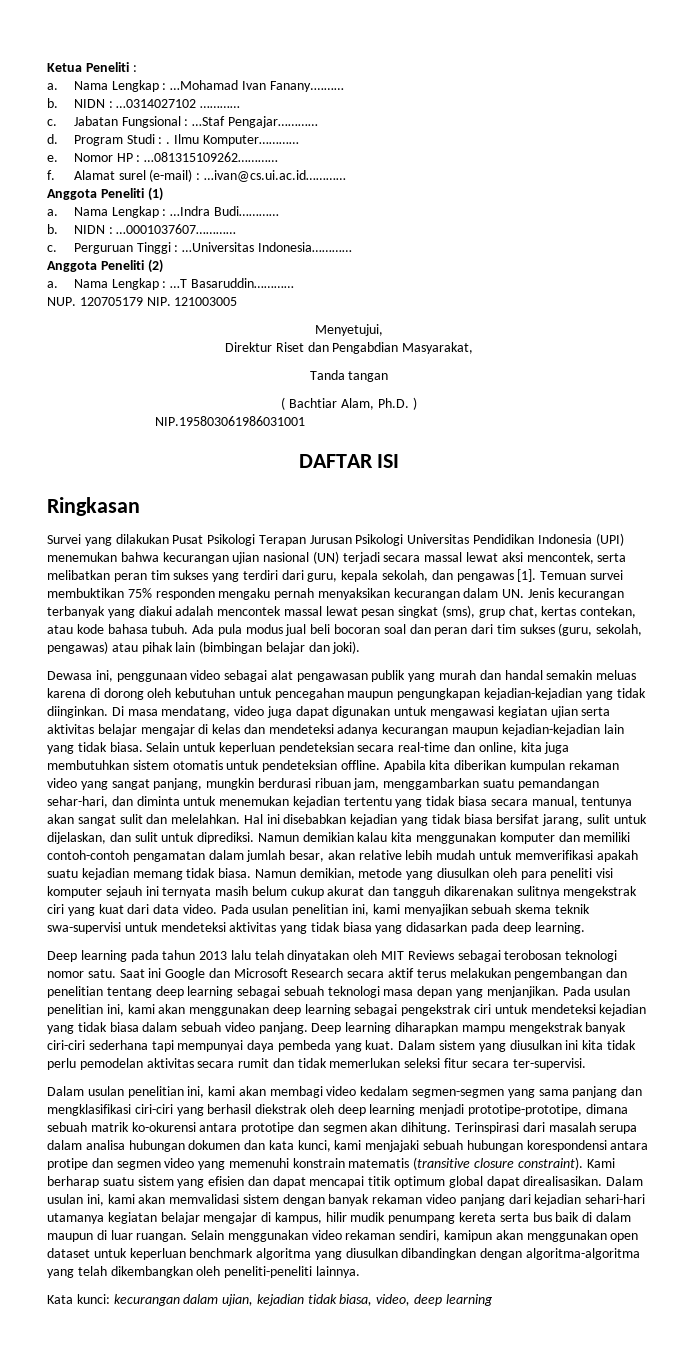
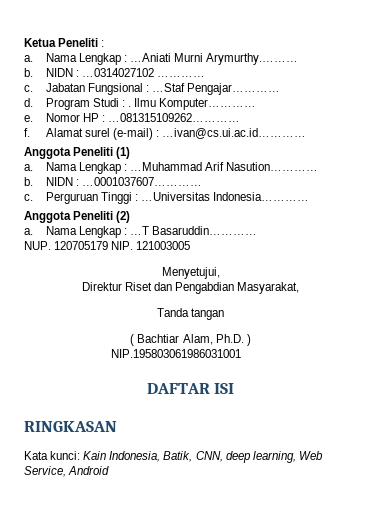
[170,80,344,92] …Mohamad Ivan Fanany.……… -> [130,53,299,65] …Aniati Murni Arymurthy.………
[170,206,280,216] …Indra Budi………… -> [130,162,319,171] …Muhammad Arif Nasution…………
[47,497,140,516] [47,533,624,546] [47,551,627,564] [47,569,623,582] [47,588,624,600] [47,605,637,618] [47,623,643,636] [47,641,361,654] [47,670,637,682] [47,688,646,700] [47,706,611,718] [47,724,624,736] [47,742,570,754] [47,760,619,772] [47,778,599,790] [47,796,633,808] [47,814,647,826] [47,832,631,844] [47,850,638,862] [47,868,614,880] [47,886,638,898] [47,904,590,916] [47,922,585,934] [47,950,618,962] [47,968,628,980] [47,986,631,998] [47,1004,647,1016] [47,1022,627,1034] [47,1040,636,1052] [47,1058,586,1070] [47,1086,643,1098] [47,1104,628,1116] [47,1122,638,1134] [47,1140,649,1152] [47,1157,615,1170] [47,1176,644,1188] [47,1194,646,1206] [47,1212,631,1224] [47,1230,639,1242] [47,1248,641,1260] [47,1266,360,1278] [47,1294,493,1306] Ringkasan // Survei yang dilakukan Pusat Psikologi Terapan Jurusan Psikologi Universitas Pendidikan Indonesia (UPI) menemukan bahwa kecurangan ujian nasional (UN) terjadi secara massal lewat aksi mencontek, serta melibatkan peran tim sukses yang terdiri dari guru, kepala sekolah, dan pengawas [1]. Temuan survei membuktikan 75% responden mengaku pernah menyaksikan kecurangan dalam UN. Jenis kecurangan terbanyak yang diakui adalah mencontek massal lewat pesan singkat (sms), grup chat, kertas contekan, atau kode bahasa tubuh. Ada pula modus jual beli bocoran soal dan peran dari tim sukses (guru, sekolah, pengawas) atau pihak lain (bimbingan belajar dan joki). // Dewasa ini, penggunaan video sebagai alat pengawasan publik yang murah dan handal semakin meluas karena di dorong oleh kebutuhan untuk pencegahan maupun pengungkapan kejadian-kejadian yang tidak diinginkan. Di masa mendatang, video juga dapat digunakan untuk mengawasi kegiatan ujian serta aktivitas belajar mengajar di kelas dan mendeteksi adanya kecurangan maupun kejadian-kejadian lain yang tidak biasa. Selain untuk keperluan pendeteksian secara real-time dan online, kita juga membutuhkan sistem otomatis untuk pendeteksian offline. Apabila kita diberikan kumpulan rekaman video yang sangat panjang, mungkin berdurasi ribuan jam, menggambarkan suatu pemandangan sehar-hari, dan diminta untuk menemukan kejadian tertentu yang tidak biasa secara manual, tentunya akan sangat sulit dan melelahkan. Hal ini disebabkan kejadian yang tidak biasa bersifat jarang, sulit untuk dijelaskan, dan sulit untuk diprediksi. Namun demikian kalau kita menggunakan komputer dan memiliki contoh-contoh pengamatan dalam jumlah besar, akan relative lebih mudah untuk memverifikasi apakah suatu kejadian memang tidak biasa. Namun demikian, metode yang diusulkan oleh para peneliti visi komputer sejauh ini ternyata masih belum cukup akurat dan tangguh dikarenakan sulitnya mengekstrak ciri yang kuat dari data video. Pada usulan penelitian ini, kami menyajikan sebuah skema teknik swa-supervisi untuk mendeteksi aktivitas yang tidak biasa yang didasarkan pada deep learning. // Deep learning pada tahun 2013 lalu telah dinyatakan oleh MIT Reviews sebagai terobosan teknologi nomor satu. Saat ini Google dan Microsoft Research secara aktif terus melakukan pengembangan dan penelitian tentang deep learning sebagai sebuah teknologi masa depan yang menjanjikan. Pada usulan penelitian ini, kami akan menggunakan deep learning sebagai pengekstrak ciri untuk mendeteksi kejadian yang tidak biasa dalam sebuah video panjang. Deep learning diharapkan mampu mengekstrak banyak ciri-ciri sederhana tapi mempunyai daya pembeda yang kuat. Dalam sistem yang diusulkan ini kita tidak perlu pemodelan aktivitas secara rumit dan tidak memerlukan seleksi fitur secara ter-supervisi. // Dalam usulan penelitian ini, kami akan membagi video kedalam segmen-segmen yang sama panjang dan mengklasifikasi ciri-ciri yang berhasil diekstrak oleh deep learning menjadi prototipe-prototipe, dimana sebuah matrik ko-okurensi antara prototipe dan segmen akan dihitung. Terinspirasi dari masalah serupa dalam analisa hubungan dokumen dan kata kunci, kami menjajaki sebuah hubungan korespondensi antara protipe dan segmen video yang memenuhi konstrain matematis (transitive closure constraint). Kami berharap suatu sistem yang efisien dan dapat mencapai titik optimum global dapat direalisasikan. Dalam usulan ini, kami akan memvalidasi sistem dengan banyak rekaman video panjang dari kejadian sehari-hari utamanya kegiatan belajar mengajar di kampus, hilir mudik penumpang kereta serta bus baik di dalam maupun di luar ruangan. Selain menggunakan video rekaman sendiri, kamipun akan menggunakan open dataset untuk keperluan benchmark algoritma yang diusulkan dibandingkan dengan algoritma-algoritma yang telah dikembangkan oleh peneliti-peneliti lainnya. // Kata kunci: kecurangan dalam ujian, kejadian tidak biasa, video, deep learning -> [24,421,117,432] [24,451,323,463] [24,466,110,477] RINGKASAN // Kata kunci: Kain Indonesia, Batik, CNN, deep learning, Web Service, Android

